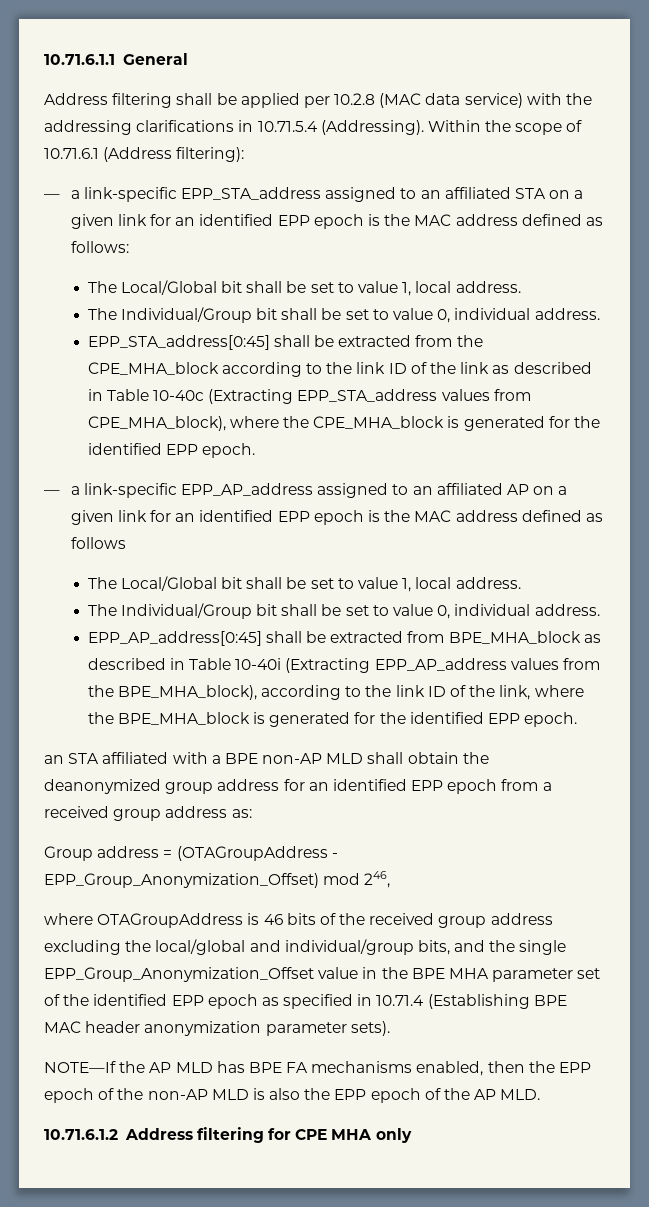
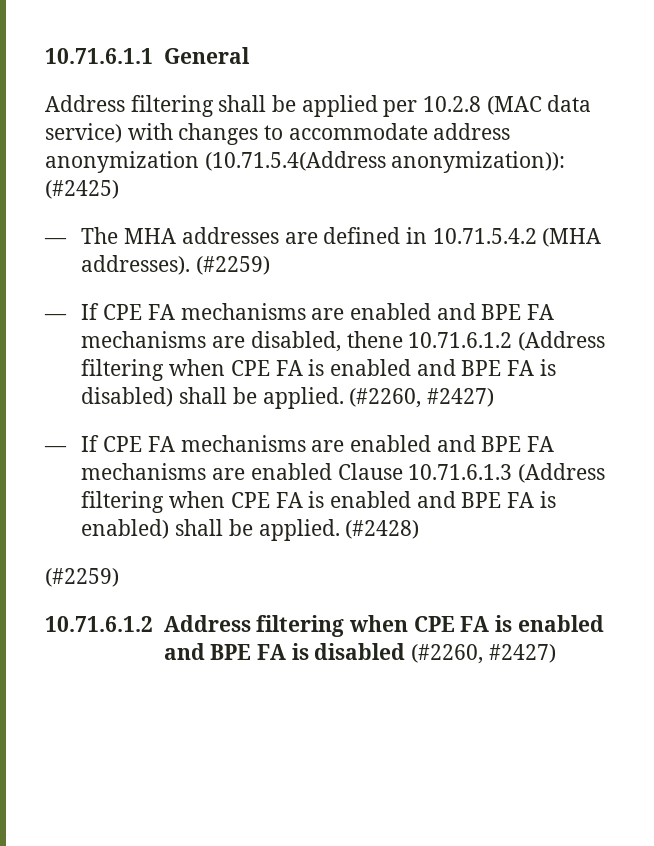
[566,93,593,105] [44,120,583,135] [44,147,245,162] [44,187,584,202] [70,214,603,229] [70,241,129,253] [87,280,521,296] [87,307,600,323] [87,335,483,350] [87,362,592,377] [87,389,531,404] [87,416,600,431] [87,443,256,458] [44,483,568,498] [70,510,603,525] [70,537,126,549] [87,576,521,592] [87,603,600,619] [87,631,601,646] [87,658,600,673] [87,685,584,700] [87,712,578,727] [44,752,489,764] [44,779,552,794] [44,806,252,821] [44,846,338,861] [44,871,391,888] [44,913,553,928] [44,939,567,955] [44,967,601,982] [44,994,567,1009] [44,1021,390,1036] [44,1061,592,1076] [44,1088,541,1103] [44,1127,412,1143] the addressing clarifications in 10.71.5.4 (Addressing). Within the scope of 10.71.6.1 (Address filtering): // — a link-specific EPP_STA_address assigned to an affiliated STA on a given link for an identified EPP epoch is the MAC address defined as follows: // The Local/Global bit shall be set to value 1, local address. // The Individual/Group bit shall be set to value 0, individual address. // EPP_STA_address[0:45] shall be extracted from the CPE_MHA_block according to the link ID of the link as described in Table 10-40c (Extracting EPP_STA_address values from CPE_MHA_block), where the CPE_MHA_block is generated for the identified EPP epoch. // — a link-specific EPP_AP_address assigned to an affiliated AP on a given link for an identified EPP epoch is the MAC address defined as follows // The Local/Global bit shall be set to value 1, local address. // The Individual/Group bit shall be set to value 0, individual address. // EPP_AP_address[0:45] shall be extracted from BPE_MHA_block as described in Table 10-40i (Extracting EPP_AP_address values from the BPE_MHA_block), according to the link ID of the link, where the BPE_MHA_block is generated for the identified EPP epoch. // an STA affiliated with a BPE non-AP MLD shall obtain the deanonymized group address for an identified EPP epoch from a received group address as: // Group address = (OTAGroupAddress - EPP_Group_Anonymization_Offset) mod 246, // where OTAGroupAddress is 46 bits of the received group address excluding the local/global and individual/group bits, and the single EPP_Group_Anonymization_Offset value in the BPE MHA parameter set of the identified EPP epoch as specified in 10.71.4 (Establishing BPE MAC header anonymization parameter sets). // NOTE—If the AP MLD has BPE FA mechanisms enabled, then the EPP epoch of the non-AP MLD is also the EPP epoch of the AP MLD. // 10.71.6.1.2 Address filtering for CPE MHA only -> [178,123,511,145] [45,151,566,173] [45,180,119,199] [44,227,602,247] [81,255,271,275] [44,303,554,320] [81,331,605,352] [81,359,556,381] [81,387,494,409] [44,435,554,452] [81,463,605,483] [81,491,556,513] [81,519,420,541] [45,568,119,587] [45,615,604,637] [163,643,556,664] changes to accommodate address anonymization (10.71.5.4(Address anonymization)): (#2425) // — The MHA addresses are defined in 10.71.5.4.2 (MHA addresses). (#2259) // — If CPE FA mechanisms are enabled and BPE FA mechanisms are disabled, thene 10.71.6.1.2 (Address filtering when CPE FA is enabled and BPE FA is disabled) shall be applied. (#2260, #2427) // — If CPE FA mechanisms are enabled and BPE FA mechanisms are enabled Clause 10.71.6.1.3 (Address filtering when CPE FA is enabled and BPE FA is enabled) shall be applied. (#2428) // (#2259) // 10.71.6.1.2 Address filtering when CPE FA is enabled and BPE FA is disabled (#2260, #2427)

